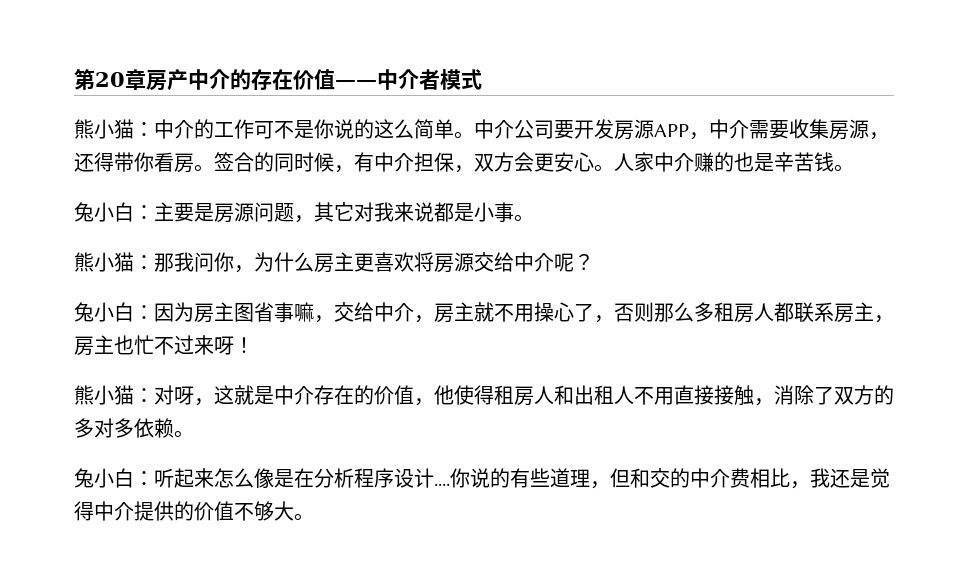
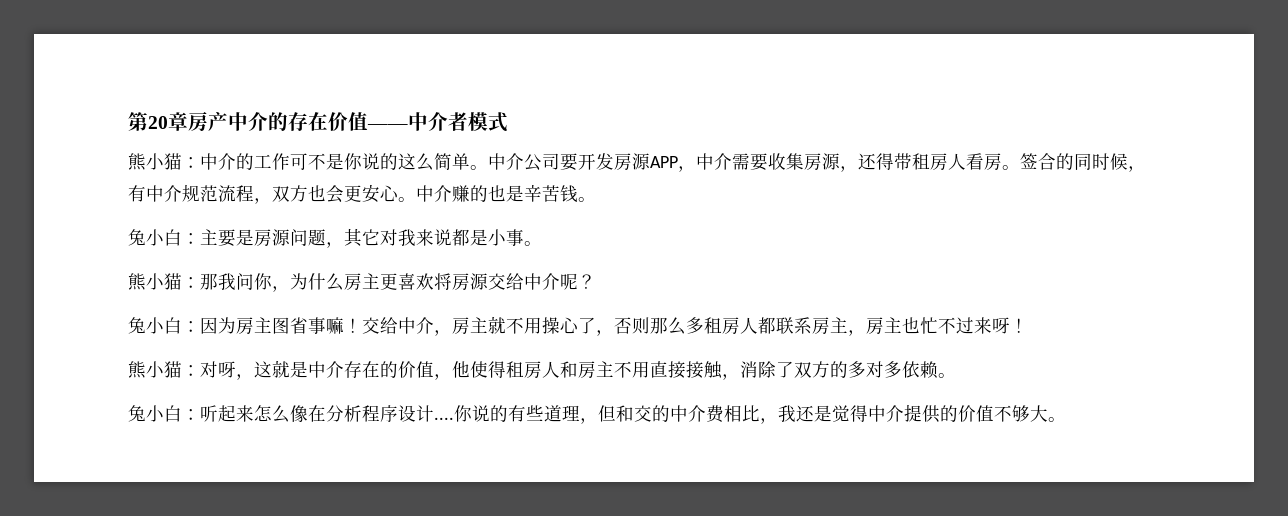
[134,152,154,172] 你 -> [912,153,966,171] 租房人
[414,152,514,173] 担保，双方 -> [182,184,326,204] 规范流程，双方也
[614,152,654,172] 人家 -> (416, 199) none
[314,315,334,323] ， -> [344,318,362,333] ！
[574,385,634,405] 出租人 -> [578,361,614,379] 房主
[274,469,294,488] 是 -> (308, 414) none

